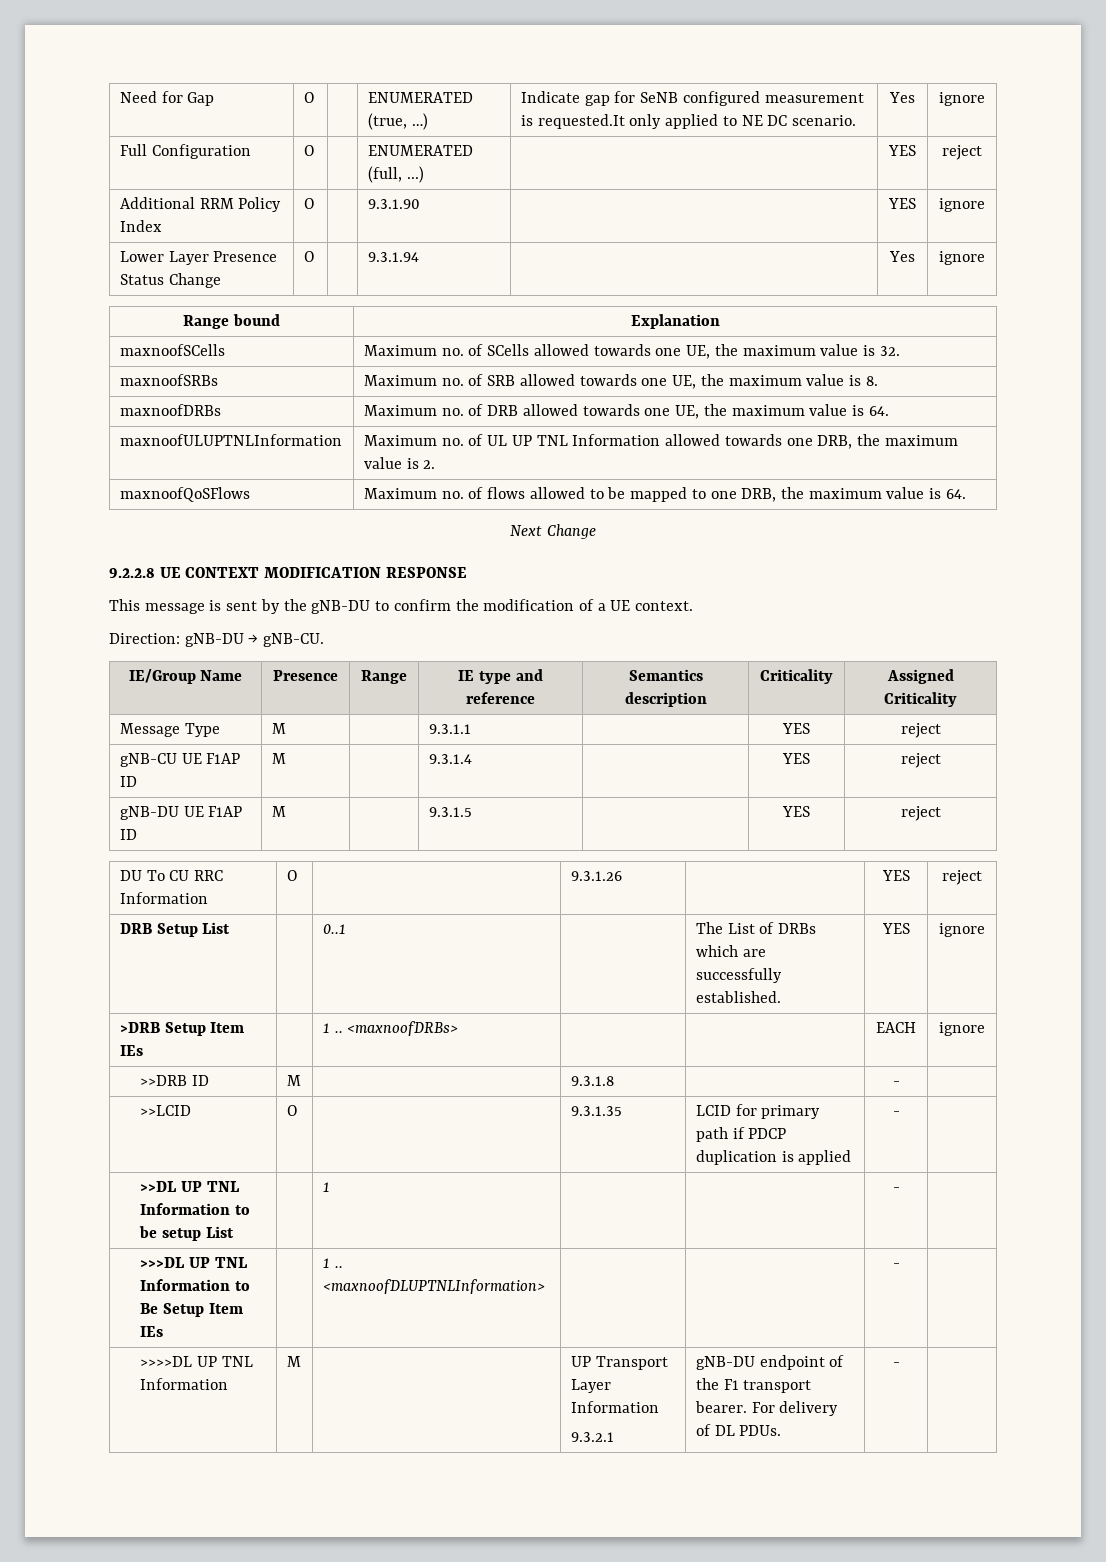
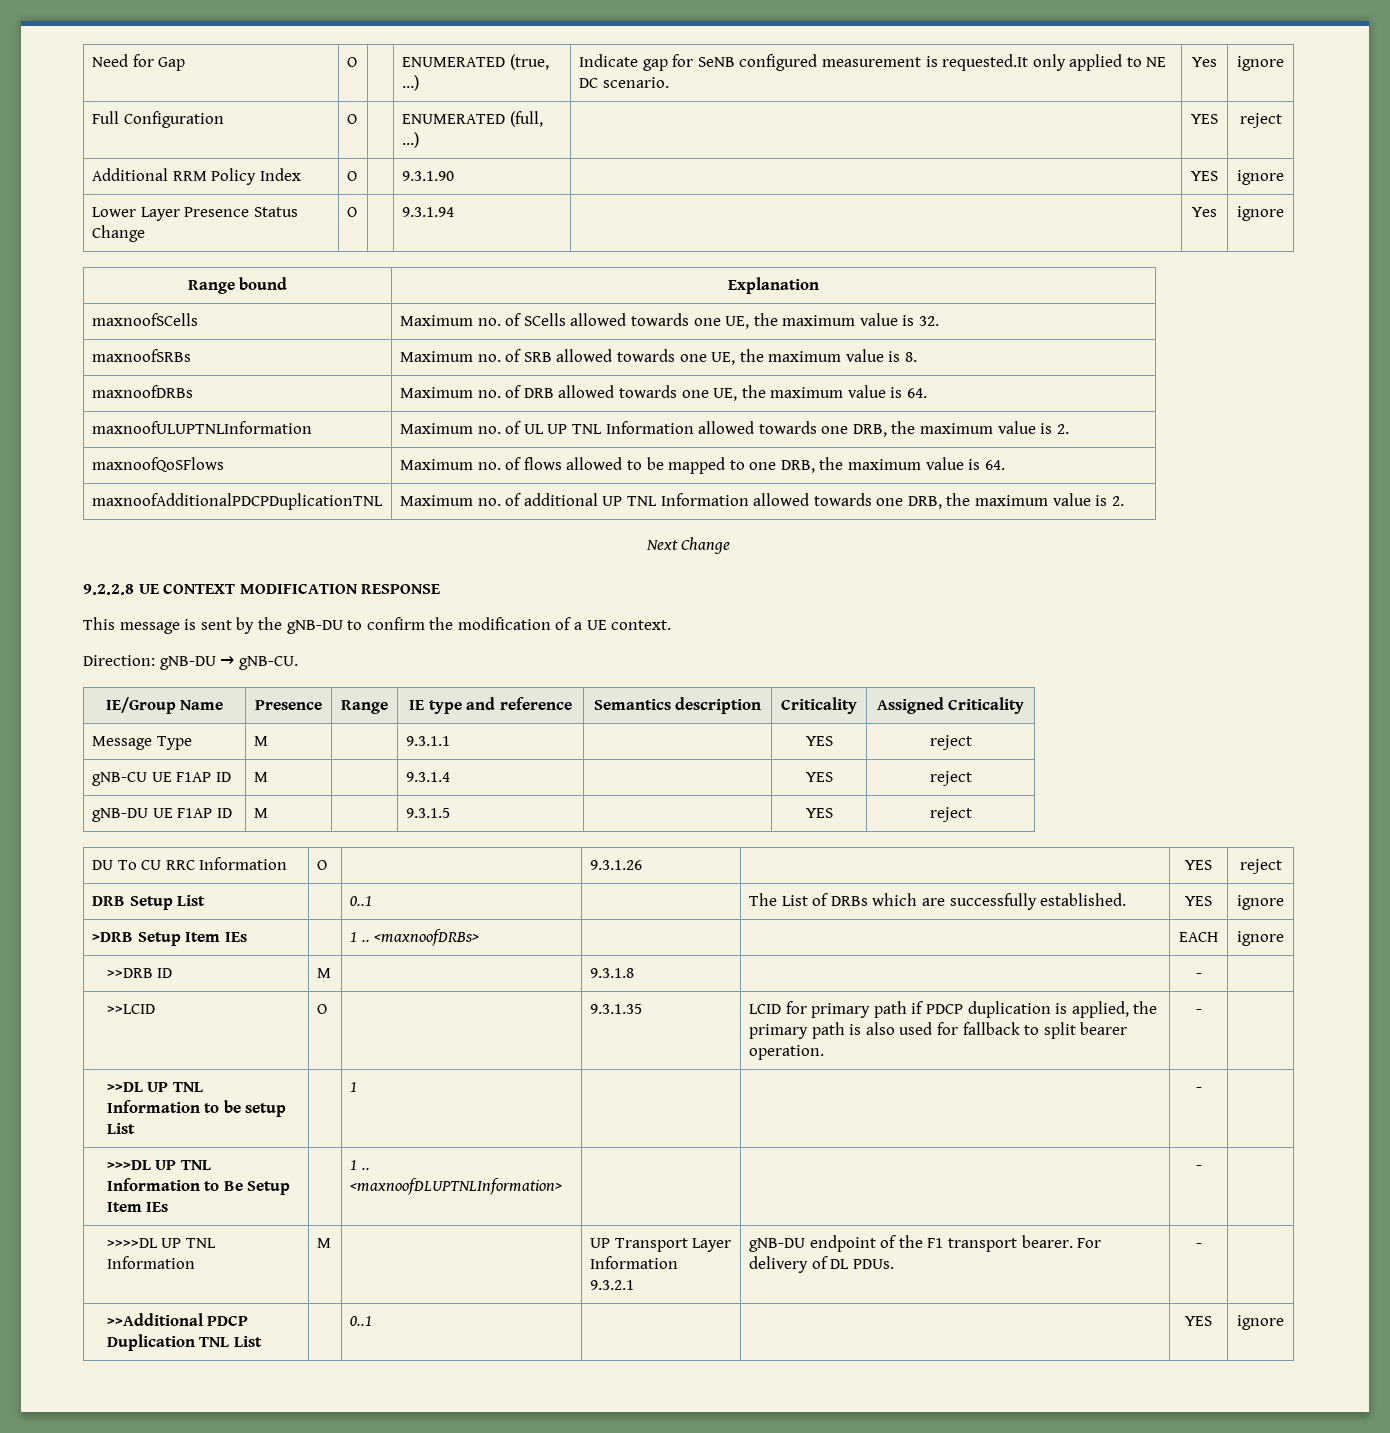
(966, 494) none -> [91,493,383,510] [399,493,1124,509] // maxnoofAdditionalPDCPDuplicationTNL | Maximum no. of additional UP TNL Information allowed towards one DRB, the maximum value is 2.
[798,1150,852,1165] applied -> [1071,1001,1158,1018] [748,1022,1128,1039] [748,1045,824,1060] applied, the primary path is also used for fallback to split bearer operation.
(900, 1364) none -> [106,1313,249,1326] [106,1334,262,1351] [349,1316,372,1326] [1185,1316,1212,1326] [1237,1315,1284,1330] // >>Additional PDCP Duplication TNL List | | 0..1 | | | YES | ignore

